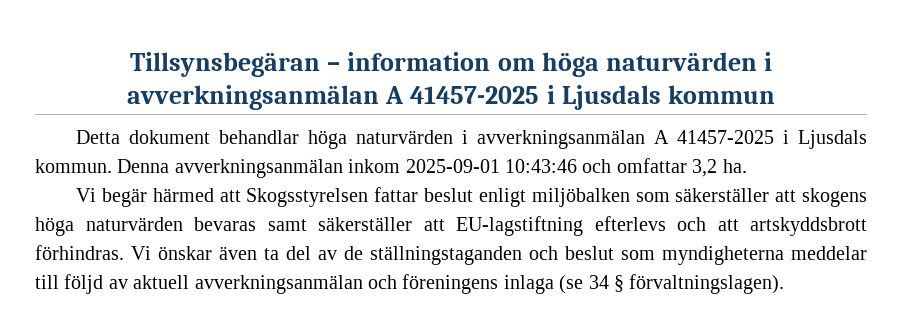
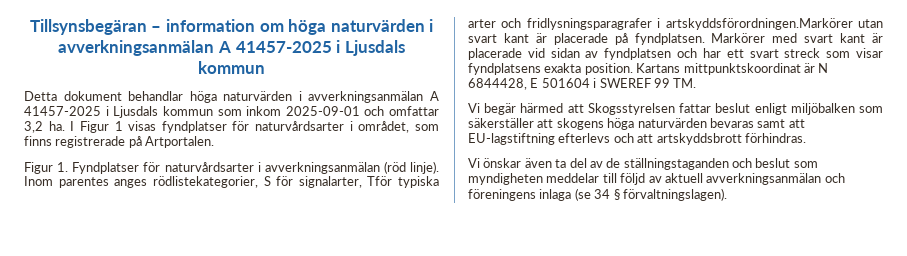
[35,159,343,178] kommun. Denna avverkningsanmälan -> [162,106,242,116] kommun som
[504,159,577,173] 10:43:46 -> (360, 111) none
(747, 166) none -> [70,121,439,133] [24,136,215,148] [24,161,439,174] [24,176,439,188] [468,18,883,30] [468,33,883,45] [468,48,883,60] [468,63,829,75] [468,78,697,90] I Figur 1 visas fyndplatser för naturvårdsarter i området, som finns registrerade på Artportalen. // Figur 1. Fyndplatser för naturvårdsarter i avverkningsanmälan (röd linje). Inom parentes anges rödlistekategorier, S för signalarter, Tför typiska arter och fridlysningsparagrafer i artskyddsförordningen.Markörer utan svart kant är placerade på fyndplatsen. Markörer med svart kant är placerade vid sidan av fyndplatsen och har ett svart streck som visar fyndplatsens exakta position. Kartans mittpunktskoordinat är N 6844428, E 501604 i SWEREF 99 TM.
[318,217,412,231] säkerställer -> (786, 123) none
(124, 252) none -> (806, 138) //
[662,246,784,265] myndigheterna -> [468,173,543,185] myndigheten

